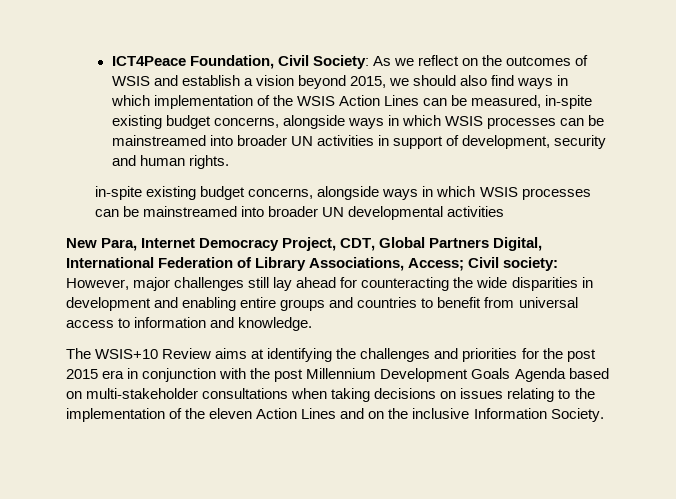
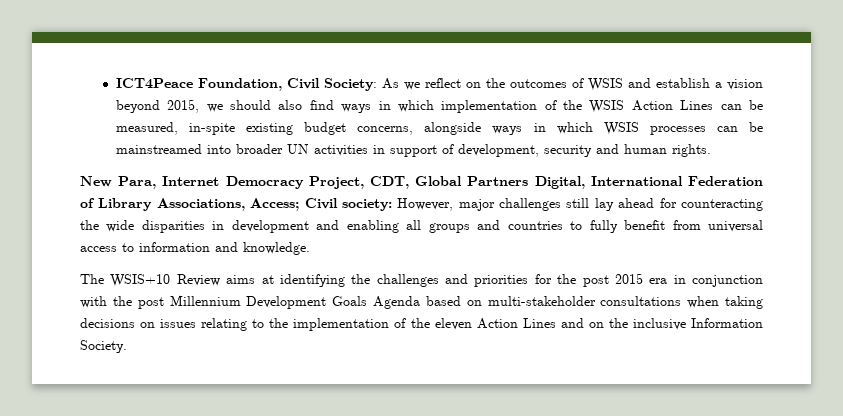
[95,186,591,200] [95,206,505,220] // in-spite existing budget concerns, alongside ways in which WSIS processes can be mainstreamed into broader UN developmental activities -> (711, 150) none
[240,297,277,308] entire -> [406,220,422,230] all
(434, 303) none -> [589,220,618,233] fully

